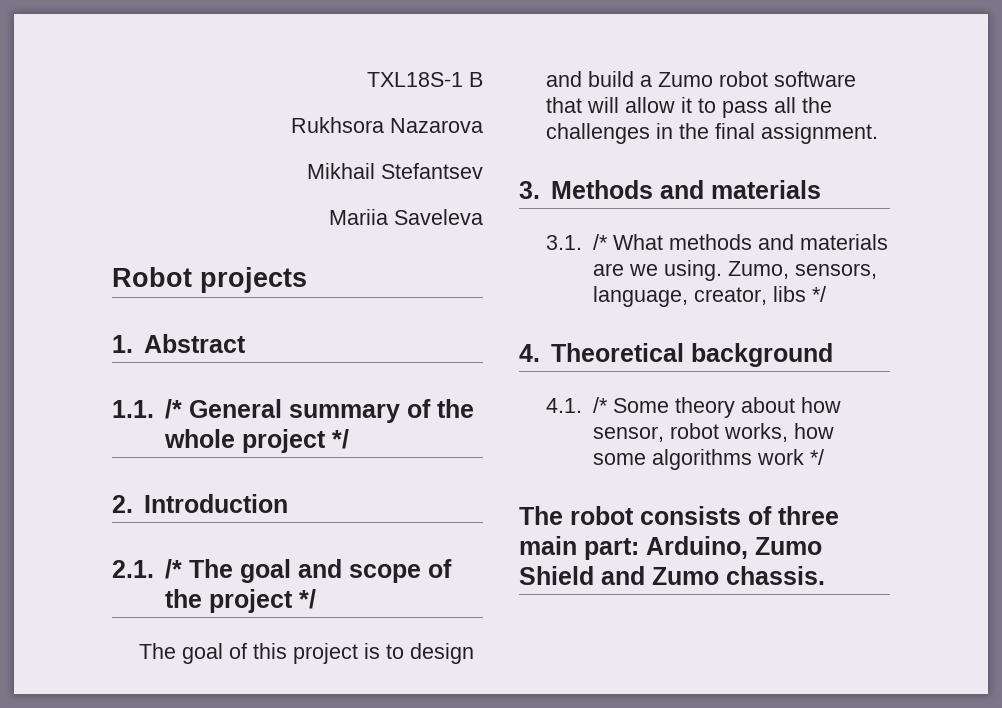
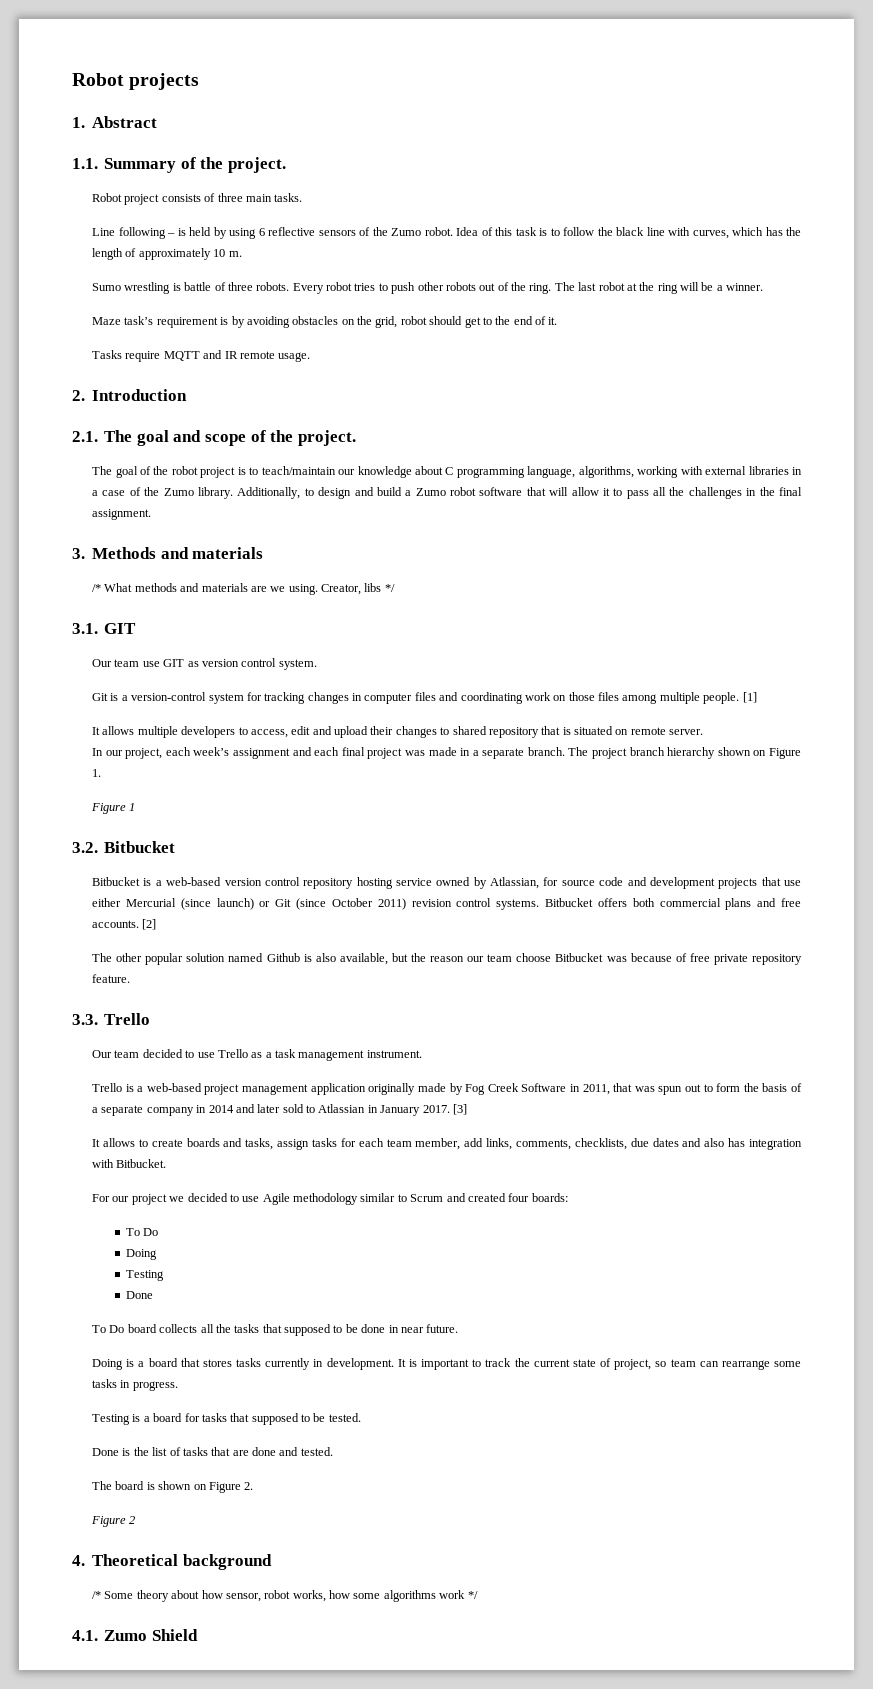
[367,72,483,87] [291,117,483,133] [307,163,483,179] [329,209,483,225] TXL18S-1 B // Rukhsora Nazarova // Mikhail Stefantsev // Mariia Saveleva // -> (72, 79) none
[164,399,474,423] [163,429,349,453] /* General summary of the whole project */ -> [104,157,287,173] [92,193,303,205] [92,227,801,239] [92,248,242,260] [92,282,764,294] [92,316,558,328] [92,350,311,362] Summary of the project. // Robot project consists of three main tasks. // Line following – is held by using 6 reflective sensors of the Zumo robot. Idea of this task is to follow the black line with curves, which has the length of approximately 10 m. // Sumo wrestling is battle of three robots. Every robot tries to push other robots out of the ring. The last robot at the ring will be a winner. // Maze task’s requirement is by avoiding obstacles on the grid, robot should get to the end of it. // Tasks require MQTT and IR remote usage.
[164,559,182,579] /* -> (98, 436) none
[208,589,316,613] project */ -> [297,430,356,446] project.
[252,643,287,659] this -> [153,466,198,475] the robot
(404, 651) none -> [261,466,802,478] [92,487,314,499] teach/maintain our knowledge about C programming language, algorithms, working with external libraries in a case of the Zumo library. Additionally, to
[545,235,582,250] 3.1. -> (264, 553) none
[727,261,877,279] [592,286,826,307] Zumo, sensors, language, creator, libs */ -> [321,583,395,595] [72,623,137,634] [92,658,317,670] [92,692,757,704] [92,726,704,738] [92,747,802,759] [92,769,102,777] [91,803,136,814] [72,841,176,853] [92,877,801,889] [92,898,801,910] [92,919,157,930] [92,953,802,965] [92,974,131,983] [72,1013,151,1025] [92,1049,422,1061] [92,1083,802,1095] [92,1104,467,1116] [92,1138,803,1150] [92,1159,167,1168] [92,1193,568,1205] [125,1228,159,1236] [125,1249,157,1260] [125,1270,164,1281] [125,1291,153,1299] [92,1324,459,1336] [92,1358,802,1370] [92,1379,178,1391] [92,1413,361,1425] [92,1447,333,1456] [92,1481,254,1493] [91,1516,136,1527] Creator, libs */ // 3.1. GIT // Our team use GIT as version control system. // Git is a version-control system for tracking changes in computer files and coordinating work on those files among multiple people. [1] // It allows multiple developers to access, edit and upload their changes to shared repository that is situated on remote server. // In our project, each week’s assignment and each final project was made in a separate branch. The project branch hierarchy shown on Figure 1. // Figure 1 // 3.2. Bitbucket // Bitbucket is a web-based version control repository hosting service owned by Atlassian, for source code and development projects that use either Mercurial (since launch) or Git (since October 2011) revision control systems. Bitbucket offers both commercial plans and free accounts. [2] // The other popular solution named Github is also available, but the reason our team choose Bitbucket was because of free private repository feature. // 3.3. Trello // Our team decided to use Trello as a task management instrument. // Trello is a web-based project management application originally made by Fog Creek Software in 2011, that was spun out to form the basis of a separate company in 2014 and later sold to Atlassian in January 2017. [3] // It allows to create boards and tasks, assign tasks for each team member, add links, comments, checklists, due dates and also has integration with Bitbucket. // For our project we decided to use Agile methodology similar to Scrum and created four boards: // To Do // Doing // Testing // Done // To Do board collects all the tasks that supposed to be done in near future. // Doing is a board that stores tasks currently in development. It is important to track the current state of project, so team can rearrange some tasks in progress. // Testing is a board for tasks that supposed to be tested. // Done is the list of tasks that are done and tested. // The board is shown on Figure 2. // Figure 2
[545,398,582,413] 4.1. -> (272, 1562) none
[519,506,839,525] [519,536,822,560] [519,566,825,585] The robot consists of three main part: Arduino, Zumo Shield and Zumo chassis. -> [72,1629,198,1641] 4.1. Zumo Shield

